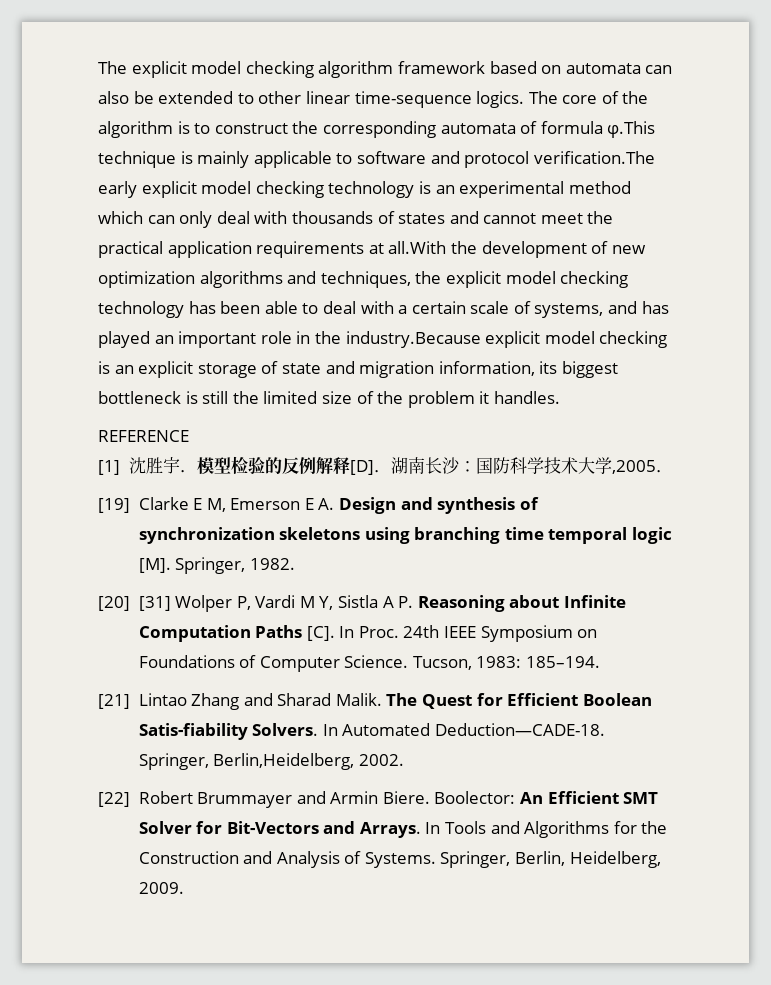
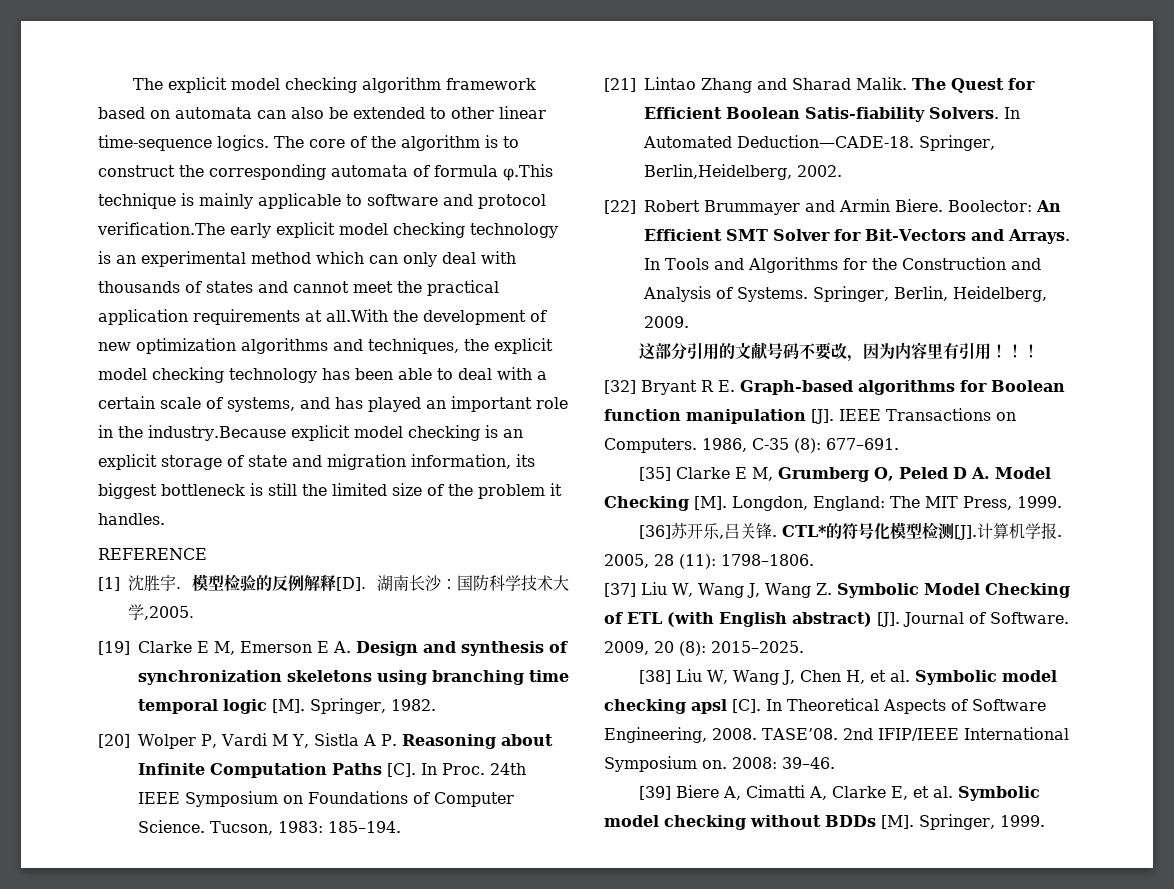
[138,596,171,611] [31] -> (130, 741) none
(184, 888) none -> [638,342,1039,362] [604,380,1065,395] [604,408,1016,424] [604,438,899,453] [638,467,1051,482] [604,496,1062,511] [638,522,1062,540] [604,554,814,569] [604,582,1070,598] [604,612,1069,627] [604,641,804,656] [638,669,1057,685] [604,698,1046,714] [604,727,1069,743] [604,756,835,772] [638,785,1040,801] [604,814,1045,830] // 这部分引用的文献号码不要改，因为内容里有引用！！！ // [32] Bryant R E. Graph-based algorithms for Boolean function manipulation [J]. IEEE Transactions on Computers. 1986, C-35 (8): 677–691. // [35] Clarke E M, Grumberg O, Peled D A. Model Checking [M]. Longdon, England: The MIT Press, 1999. // [36]苏开乐,吕关锋. CTL*的符号化模型检测[J].计算机学报. 2005, 28 (11): 1798–1806. // [37] Liu W, Wang J, Wang Z. Symbolic Model Checking of ETL (with English abstract) [J]. Journal of Software. 2009, 20 (8): 2015–2025. // [38] Liu W, Wang J, Chen H, et al. Symbolic model checking apsl [C]. In Theoretical Aspects of Software Engineering, 2008. TASE’08. 2nd IFIP/IEEE International Symposium on. 2008: 39–46. // [39] Biere A, Cimatti A, Clarke E, et al. Symbolic model checking without BDDs [M]. Springer, 1999.

